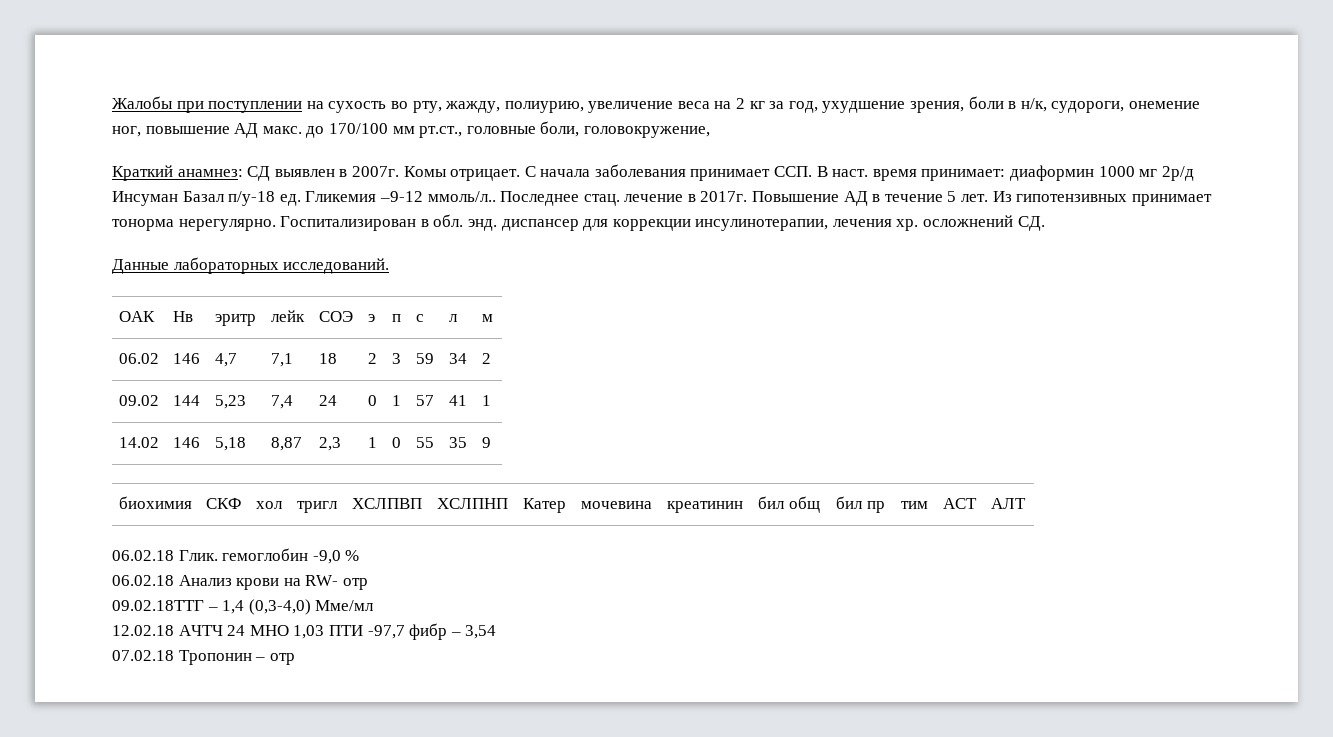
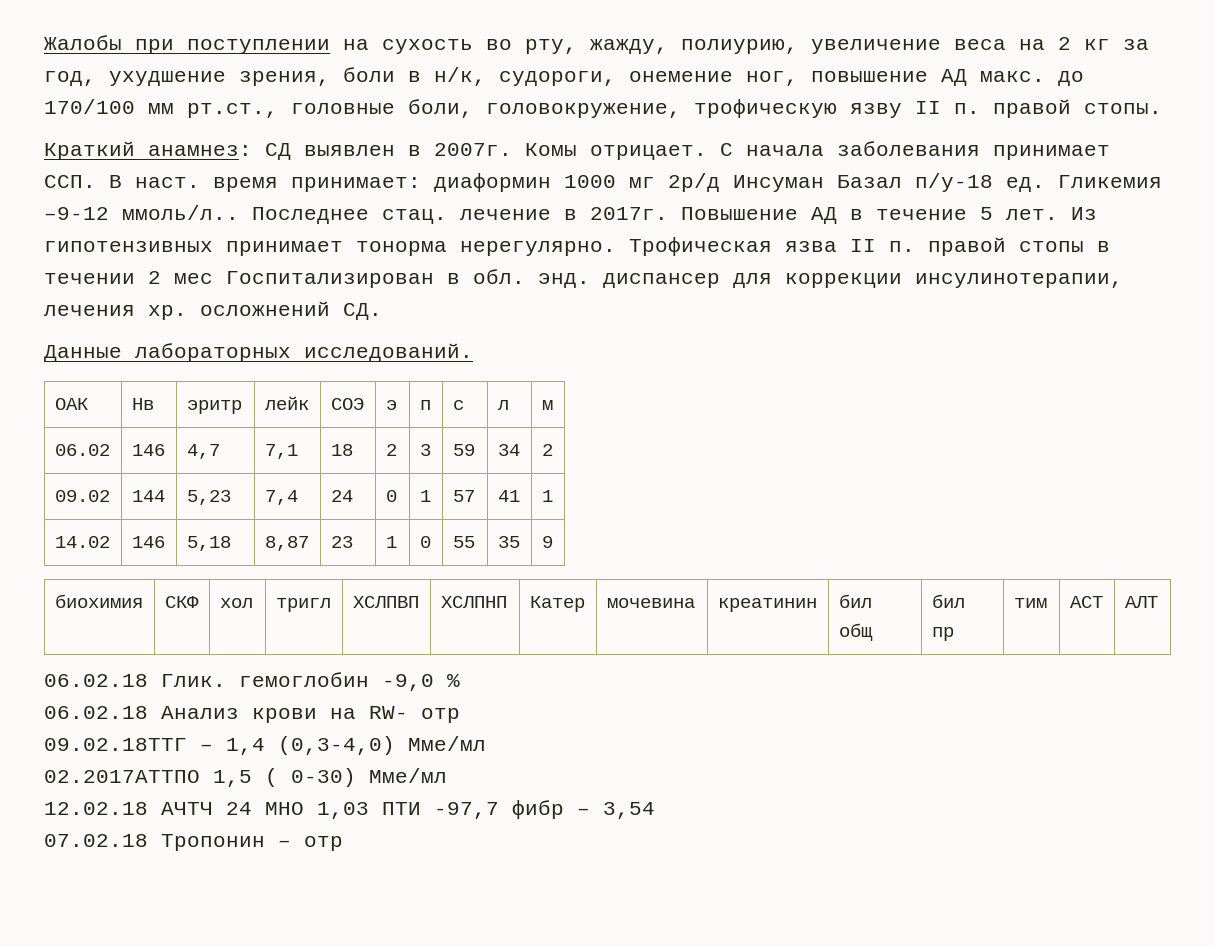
(710, 132) none -> [694,99,1162,118] трофическую язву II п. правой стопы.
(276, 225) none -> [629,237,1110,256] [44,271,213,284] Трофическая язва II п. правой стопы в течении 2 мес
[318,437,341,451] 2,3 -> [330,536,353,548] 23
(375, 605) none -> [44,768,447,787] // 02.2017АТТПО 1,5 ( 0-30) Мме/мл

